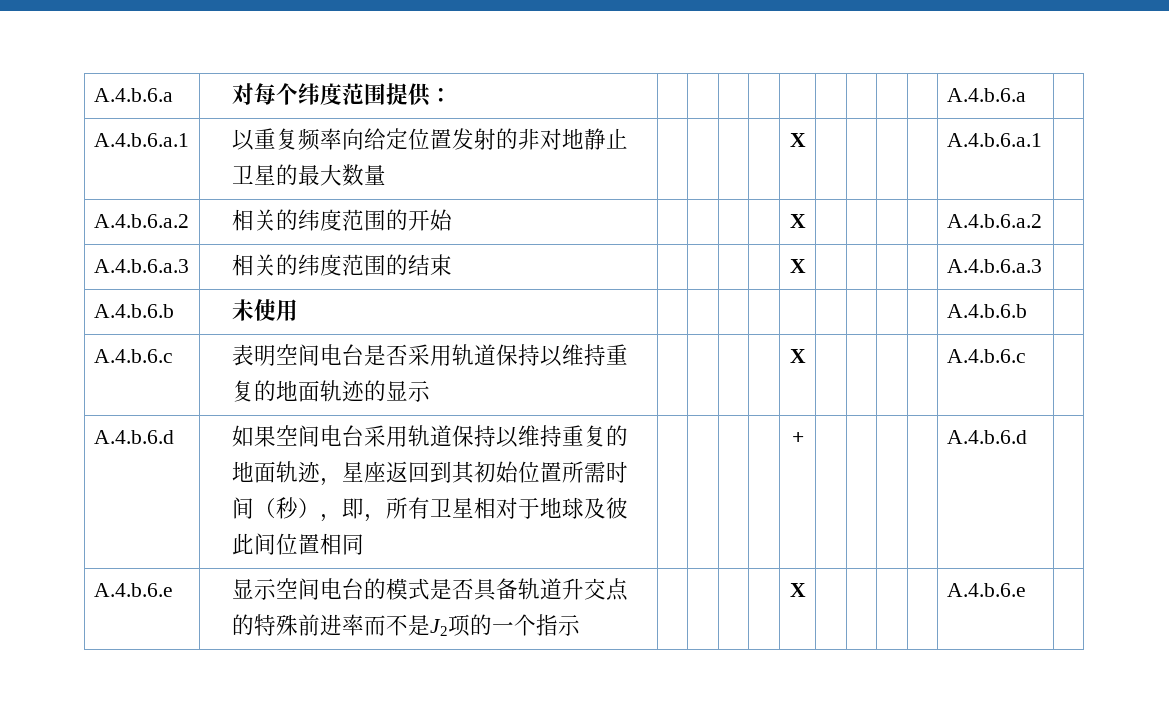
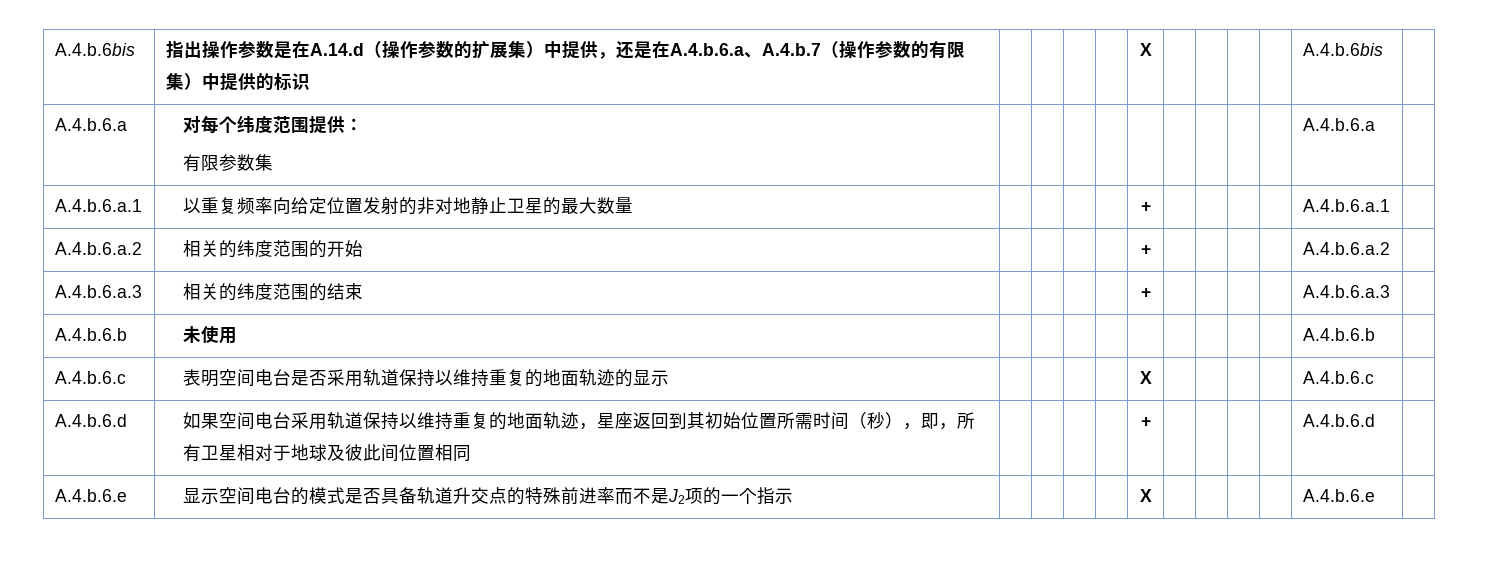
(93, 95) none -> [54,43,135,56] [165,41,965,59] [165,73,310,90] [1139,43,1152,56] [1302,43,1383,56] A.4.b.6bis | 指出操作参数是在A.14.d（操作参数的扩展集）中提供，还是在A.4.b.6.a、A.4.b.7（操作参数的有限集）中提供的标识 | | | | | X | | | | | A.4.b.6bis | //
(452, 95) none -> [182,154,273,172] // 有限参数集
[789,133,806,147] X -> [1140,202,1151,212] +
[789,214,806,228] X -> [1140,245,1151,255] +
[789,259,806,273] X -> [1140,288,1151,298] +

